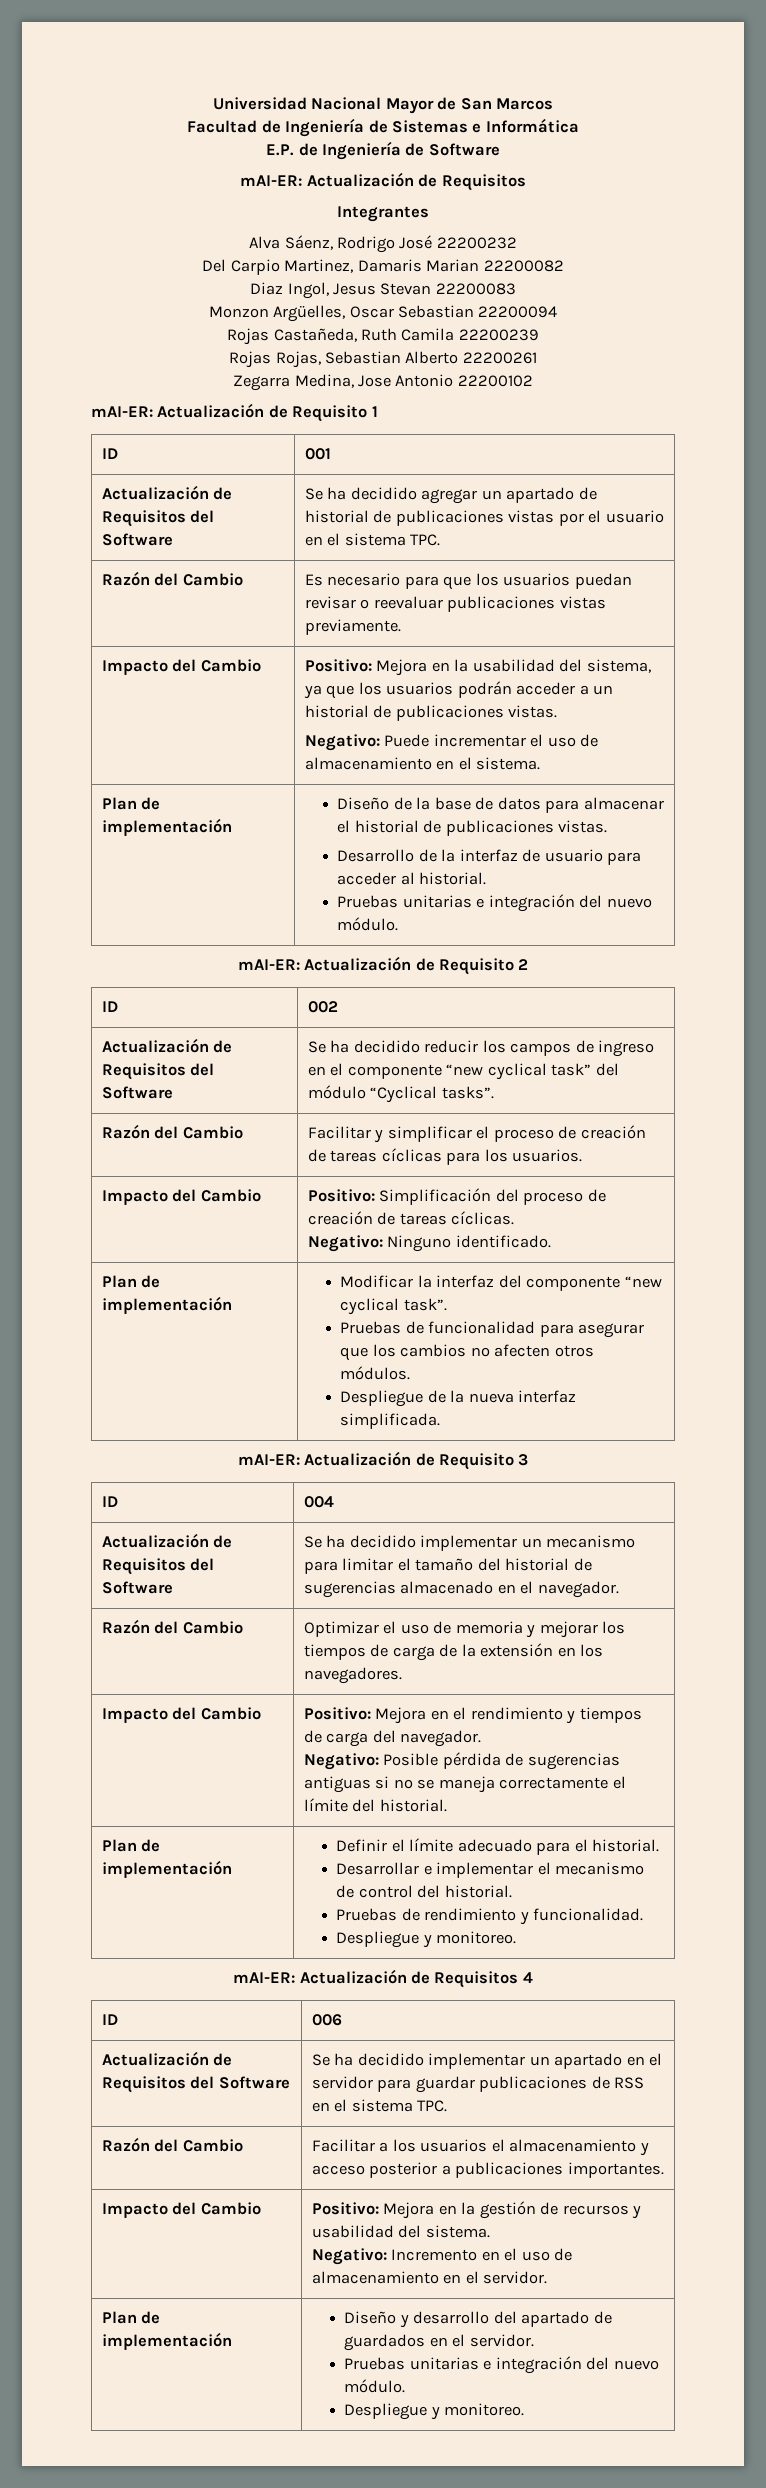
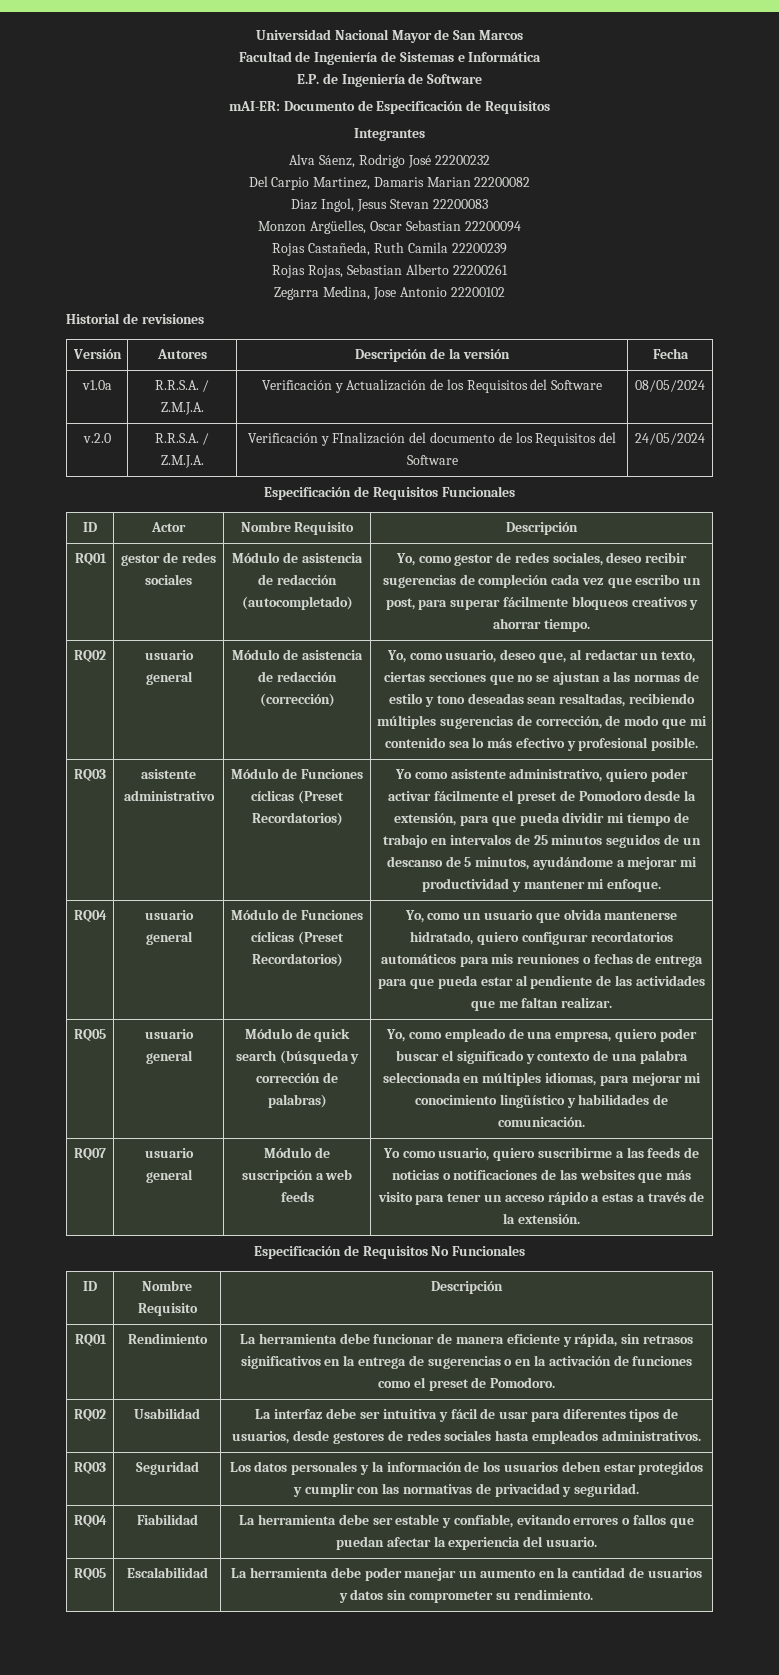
[306,172,414,187] Actualización -> [283,100,464,114] Documento de Especificación
[91,403,378,422] [102,448,119,459] [305,448,332,460] [102,485,233,500] [102,510,215,527] [102,533,174,546] [305,487,597,504] [305,510,664,526] [305,533,441,546] [102,571,243,586] [305,573,632,590] [305,596,606,612] [305,619,402,635] [102,659,261,675] [305,659,651,676] [304,681,614,699] [305,705,558,721] [305,734,599,751] [305,757,541,770] [102,797,161,810] [102,818,233,836] [337,797,664,813] [337,820,608,836] [337,849,642,865] [337,872,487,885] [337,894,652,912] [337,917,399,931] [237,956,529,975] [102,1001,119,1012] [308,1001,339,1013] [102,1038,233,1053] [102,1063,215,1080] [102,1086,174,1099] [308,1040,655,1057] [308,1063,619,1080] [308,1085,494,1103] [102,1124,243,1139] [308,1125,646,1143] [308,1148,583,1165] [102,1189,261,1205] [308,1188,606,1205] [308,1211,515,1225] [308,1235,551,1252] [102,1275,161,1288] [102,1296,233,1314] [340,1275,662,1291] [340,1298,447,1315] [340,1321,645,1338] [340,1344,594,1361] [340,1366,411,1380] [340,1390,577,1407] [340,1413,441,1429] [237,1451,529,1470] [102,1496,119,1507] [304,1496,335,1508] [102,1533,233,1548] [102,1558,215,1575] [102,1581,174,1594] [304,1535,636,1551] [304,1558,592,1574] [304,1581,619,1598] [102,1619,243,1634] [304,1621,626,1638] [304,1643,604,1661] [304,1667,403,1684] [102,1707,261,1723] [304,1707,642,1724] [304,1730,482,1747] [304,1752,620,1770] [304,1776,626,1793] [304,1798,447,1812] [102,1839,161,1852] [102,1860,233,1878] [336,1838,660,1855] [336,1862,645,1878] [336,1885,512,1898] [336,1908,644,1925] [336,1931,517,1948] [233,1969,533,1988] [102,2014,119,2025] [312,2014,343,2026] [102,2051,233,2066] [102,2076,290,2093] [312,2053,663,2069] [312,2076,645,2093] [312,2099,448,2112] [102,2137,243,2152] [312,2139,649,2156] [312,2162,664,2178] [102,2202,261,2218] [312,2201,642,2219] [312,2225,490,2238] [312,2248,573,2265] [312,2271,548,2284] [102,2311,161,2324] [102,2332,233,2350] [344,2311,612,2328] [344,2334,534,2351] [344,2356,659,2374] [344,2379,406,2393] [344,2403,525,2420] mAI-ER: Actualización de Requisito 1 // ID | 001 // Actualización de Requisitos del Software | Se ha decidido agregar un apartado de historial de publicaciones vistas por el usuario en el sistema TPC. // Razón del Cambio | Es necesario para que los usuarios puedan revisar o reevaluar publicaciones vistas previamente. // Impacto del Cambio | Positivo: Mejora en la usabilidad del sistema, ya que los usuarios podrán acceder a un historial de publicaciones vistas. // Negativo: Puede incrementar el uso de almacenamiento en el sistema. // Plan de implementación | Diseño de la base de datos para almacenar el historial de publicaciones vistas. // Desarrollo de la interfaz de usuario para acceder al historial. // Pruebas unitarias e integración del nuevo módulo. // mAI-ER: Actualización de Requisito 2 // ID | 002 // Actualización de Requisitos del Software | Se ha decidido reducir los campos de ingreso en el componente “new cyclical task” del módulo “Cyclical tasks”. // Razón del Cambio | Facilitar y simplificar el proceso de creación de tareas cíclicas para los usuarios. // Impacto del Cambio | Positivo: Simplificación del proceso de creación de tareas cíclicas. // Negativo: Ninguno identificado. // Plan de implementación | Modificar la interfaz del componente “new cyclical task”. // Pruebas de funcionalidad para asegurar que los cambios no afecten otros módulos. // Despliegue de la nueva interfaz simplificada. // mAI-ER: Actualización de Requisito 3 // ID | 004 // Actualización de Requisitos del Software | Se ha decidido implementar un mecanismo para limitar el tamaño del historial de sugerencias almacenado en el navegador. // Razón del Cambio | Optimizar el uso de memoria y mejorar los tiempos de carga de la extensión en los navegadores. // Impacto del Cambio | Positivo: Mejora en el rendimiento y tiempos de carga del navegador. // Negativo: Posible pérdida de sugerencias antiguas si no se maneja correctamente el límite del historial. // Plan de implementación | Definir el límite adecuado para el historial. // Desarrollar e implementar el mecanismo de control del historial. // Pruebas de rendimiento y funcionalidad. // Despliegue y monitoreo. // mAI-ER: Actualización de Requisitos 4 // ID | 006 // Actualización de Requisitos del Software | Se ha decidido implementar un apartado en el servidor para guardar publicaciones de RSS en el sistema TPC. // Razón del Cambio | Facilitar a los usuarios el almacenamiento y acceso posterior a publicaciones importantes. // Impacto del Cambio | Positivo: Mejora en la gestión de recursos y usabilidad del sistema. // Negativo: Incremento en el uso de almacenamiento en el servidor. // Plan de implementación | Diseño y desarrollo del apartado de guardados en el servidor. // Pruebas unitarias e integración del nuevo módulo. // Despliegue y monitoreo. -> [66,313,204,324] [72,349,122,359] [156,349,207,359] [355,348,510,362] [652,348,689,359] [81,380,112,390] [154,380,210,392] [160,402,204,415] [261,379,603,393] [635,380,705,392] [82,433,111,443] [154,433,210,445] [160,455,204,468] [247,432,617,446] [406,455,458,465] [635,433,705,445] [264,486,515,500] [83,522,97,532] [151,522,186,532] [240,521,355,535] [506,522,578,535] [74,553,107,565] [121,552,216,566] [145,574,192,585] [232,552,363,563] [258,574,337,585] [241,596,353,610] [395,552,688,566] [382,574,702,588] [385,596,699,610] [493,618,590,632] [74,650,106,662] [144,650,194,660] [145,671,193,685] [232,649,363,660] [258,671,337,682] [259,693,335,707] [386,649,696,663] [383,671,700,685] [389,693,695,707] [377,715,707,729] [384,737,699,751] [74,769,106,781] [141,769,196,779] [123,790,215,801] [231,768,363,779] [251,790,344,804] [251,812,343,826] [395,768,688,782] [387,790,697,804] [394,812,689,826] [383,834,701,848] [386,856,698,870] [421,878,662,892] [73,910,107,922] [144,910,194,920] [145,931,193,945] [231,909,363,920] [251,931,344,945] [251,953,343,967] [404,909,678,923] [410,931,673,945] [380,953,704,967] [378,975,705,989] [470,997,613,1011] [74,1029,106,1041] [144,1029,194,1039] [145,1050,193,1064] [244,1028,351,1042] [235,1050,360,1064] [256,1072,338,1083] [267,1094,327,1108] [386,1028,697,1042] [396,1050,688,1064] [382,1072,702,1086] [414,1094,669,1108] [498,1117,585,1127] [74,1148,106,1160] [144,1148,194,1158] [145,1169,193,1183] [264,1147,330,1158] [241,1169,353,1183] [280,1191,314,1202] [382,1147,700,1161] [391,1169,692,1183] [377,1191,705,1205] [503,1213,580,1224] [253,1245,526,1259] [83,1281,97,1291] [142,1280,192,1291] [137,1303,198,1316] [431,1281,503,1294] [74,1334,107,1346] [127,1333,208,1344] [240,1333,693,1347] [240,1355,693,1369] [377,1377,556,1391] [74,1409,106,1421] [134,1408,200,1419] [254,1408,679,1422] [232,1430,701,1444] [74,1462,106,1474] [135,1461,199,1475] [229,1461,704,1475] [292,1483,640,1497] [73,1515,107,1527] [136,1514,198,1525] [239,1514,694,1528] [336,1536,597,1550] [74,1568,106,1580] [126,1567,208,1578] [231,1567,702,1581] [338,1589,594,1603] Historial de revisiones // Versión | Autores | Descripción de la versión | Fecha // v1.0a | R.R.S.A. / Z.M.J.A. | Verificación y Actualización de los Requisitos del Software | 08/05/2024 // v.2.0 | R.R.S.A. / Z.M.J.A. | Verificación y FInalización del documento de los Requisitos del Software | 24/05/2024 // Especificación de Requisitos Funcionales // ID | Actor | Nombre Requisito | Descripción // RQ01 | gestor de redes sociales | Módulo de asistencia de redacción (autocompletado) | Yo, como gestor de redes sociales, deseo recibir sugerencias de compleción cada vez que escribo un post, para superar fácilmente bloqueos creativos y ahorrar tiempo. // RQ02 | usuario general | Módulo de asistencia de redacción (corrección) | Yo, como usuario, deseo que, al redactar un texto, ciertas secciones que no se ajustan a las normas de estilo y tono deseadas sean resaltadas, recibiendo múltiples sugerencias de corrección, de modo que mi contenido sea lo más efectivo y profesional posible. // RQ03 | asistente administrativo | Módulo de Funciones cíclicas (Preset Recordatorios) | Yo como asistente administrativo, quiero poder activar fácilmente el preset de Pomodoro desde la extensión, para que pueda dividir mi tiempo de trabajo en intervalos de 25 minutos seguidos de un descanso de 5 minutos, ayudándome a mejorar mi productividad y mantener mi enfoque. // RQ04 | usuario general | Módulo de Funciones cíclicas (Preset Recordatorios) | Yo, como un usuario que olvida mantenerse hidratado, quiero configurar recordatorios automáticos para mis reuniones o fechas de entrega para que pueda estar al pendiente de las actividades que me faltan realizar. // RQ05 | usuario general | Módulo de quick search (búsqueda y corrección de palabras) | Yo, como empleado de una empresa, quiero poder buscar el significado y contexto de una palabra seleccionada en múltiples idiomas, para mejorar mi conocimiento lingüístico y habilidades de comunicación. // RQ07 | usuario general | Módulo de suscripción a web feeds | Yo como usuario, quiero suscribirme a las feeds de noticias o notificaciones de las websites que más visito para tener un acceso rápido a estas a través de la extensión. // Especificación de Requisitos No Funcionales // ID | Nombre Requisito | Descripción // RQ01 | Rendimiento | La herramienta debe funcionar de manera eficiente y rápida, sin retrasos significativos en la entrega de sugerencias o en la activación de funciones como el preset de Pomodoro. // RQ02 | Usabilidad | La interfaz debe ser intuitiva y fácil de usar para diferentes tipos de usuarios, desde gestores de redes sociales hasta empleados administrativos. // RQ03 | Seguridad | Los datos personales y la información de los usuarios deben estar protegidos y cumplir con las normativas de privacidad y seguridad. // RQ04 | Fiabilidad | La herramienta debe ser estable y confiable, evitando errores o fallos que puedan afectar la experiencia del usuario. // RQ05 | Escalabilidad | La herramienta debe poder manejar un aumento en la cantidad de usuarios y datos sin comprometer su rendimiento.

